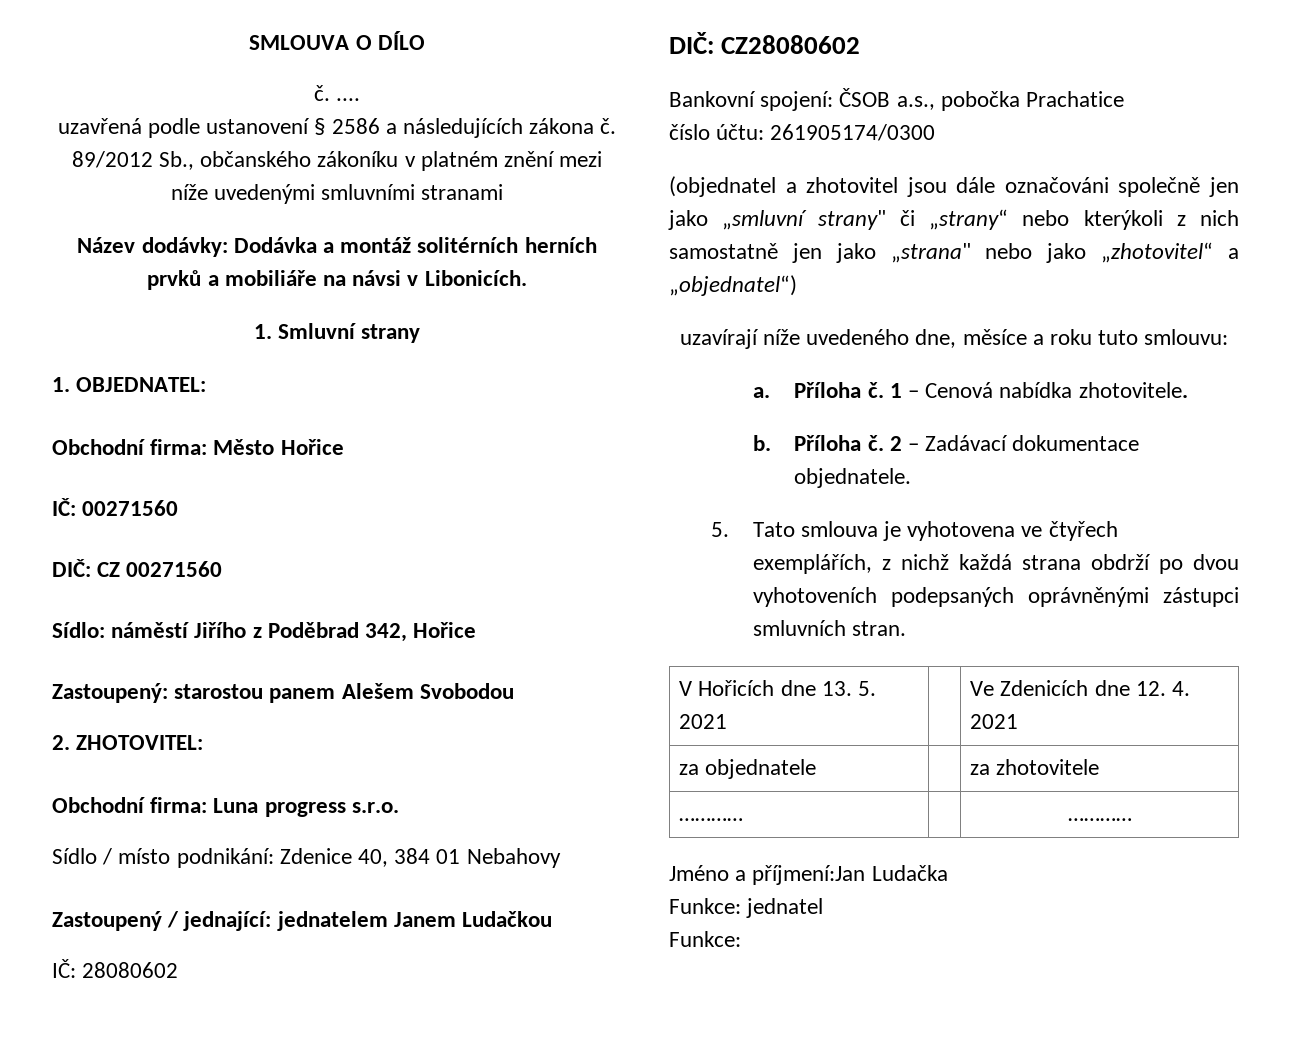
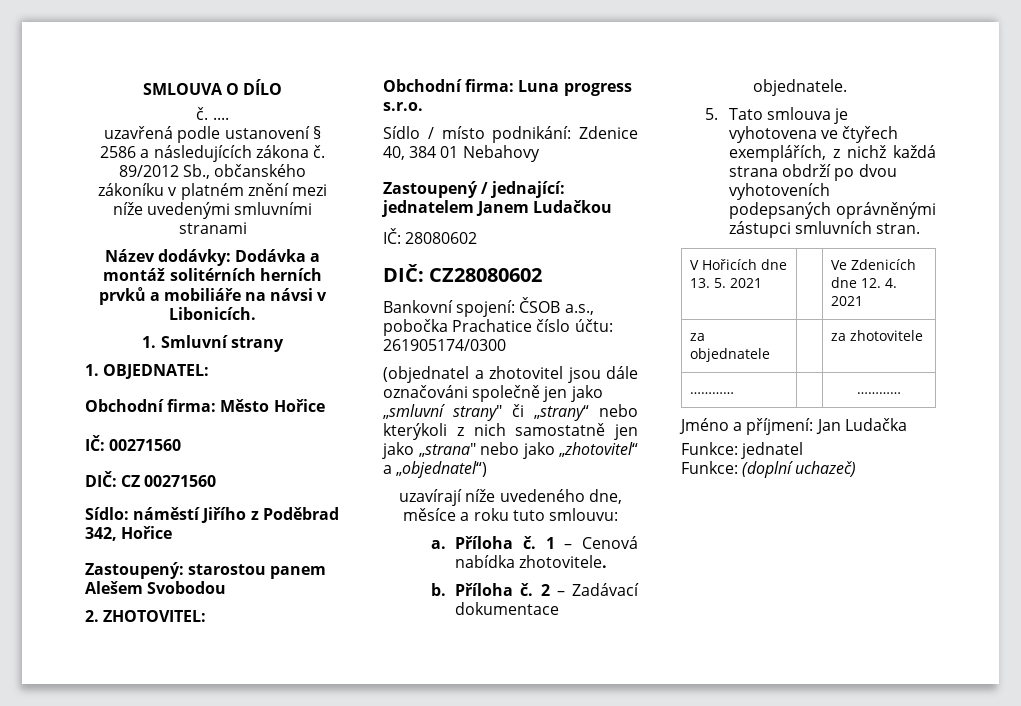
(1125, 99) // -> (533, 325) none
[752,865,866,885] příjmení:Jan -> [746,418,841,435] příjmení: Jan
(741, 939) none -> [742,461,857,478] (doplní uchazeč)

